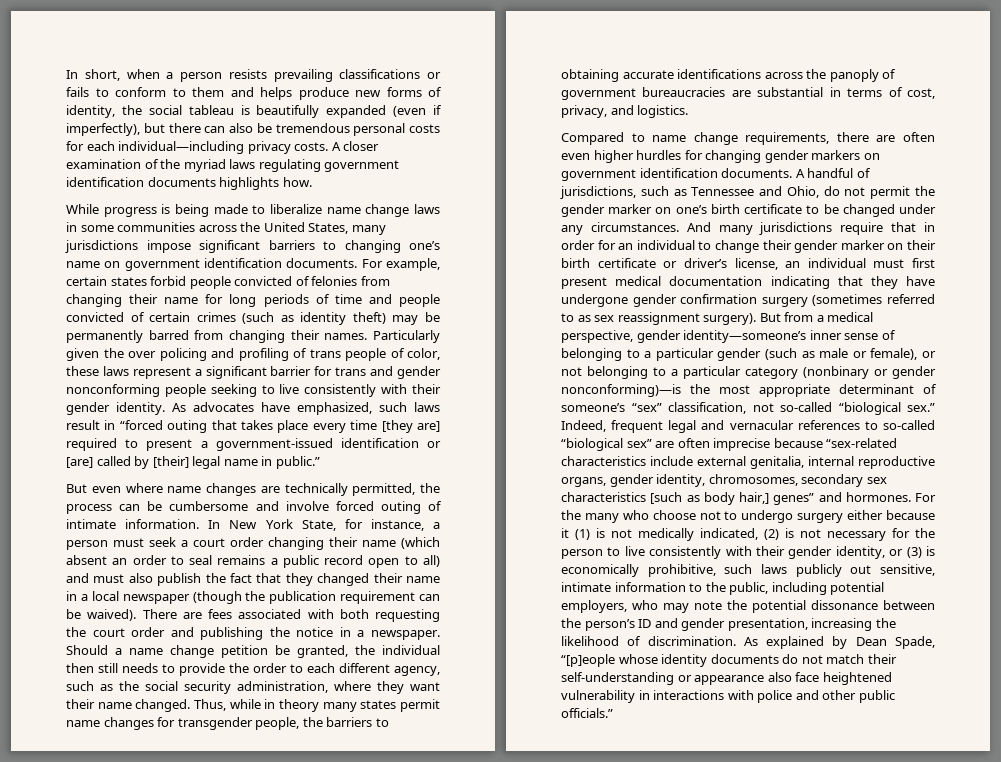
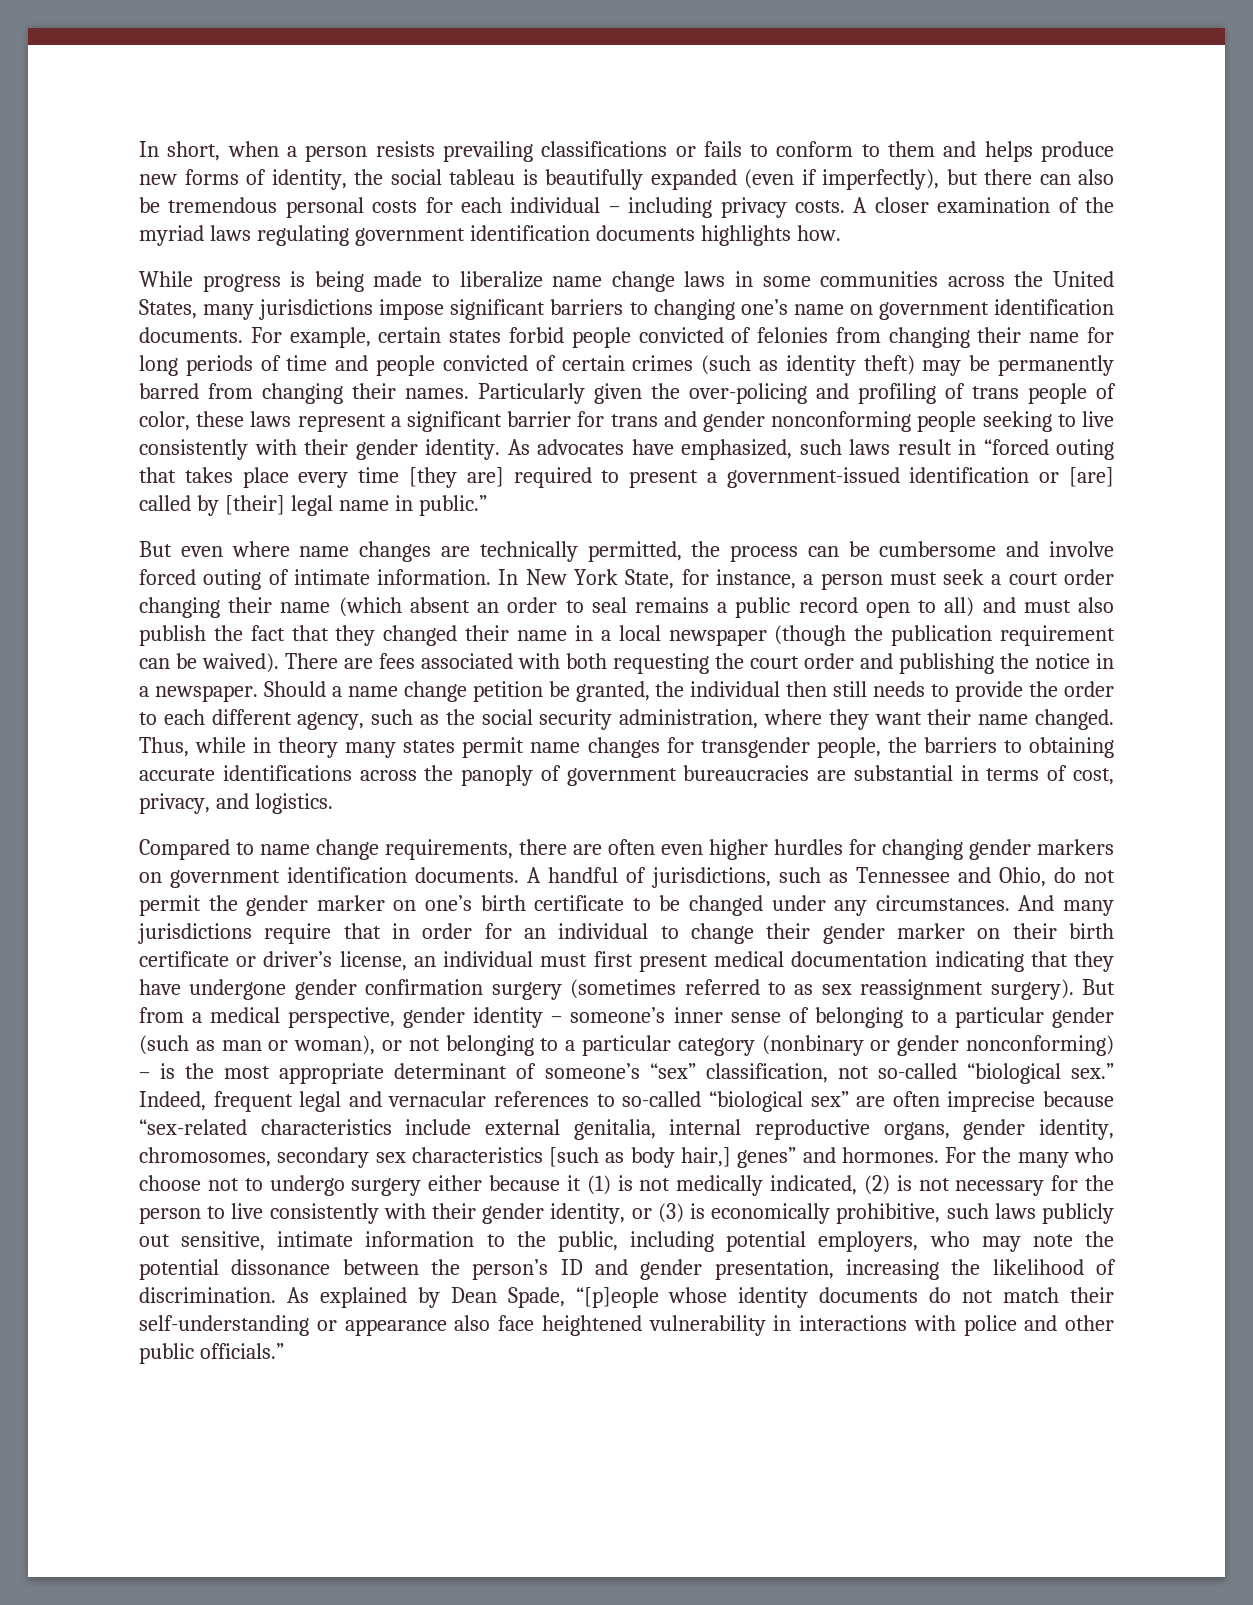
[118,141,245,154] individual—including -> [510,197,713,218] individual – including
[128,348,207,361] over policing -> [689,383,807,404] over-policing
[683,330,807,343] identity—someone’s -> [473,1007,666,1028] identity – someone’s
[819,348,918,360] male or female), -> [221,1035,376,1055] man or woman),
[561,384,681,397] nonconforming)—is -> [965,1035,1114,1056] [139,1063,176,1079] nonconforming) – is

